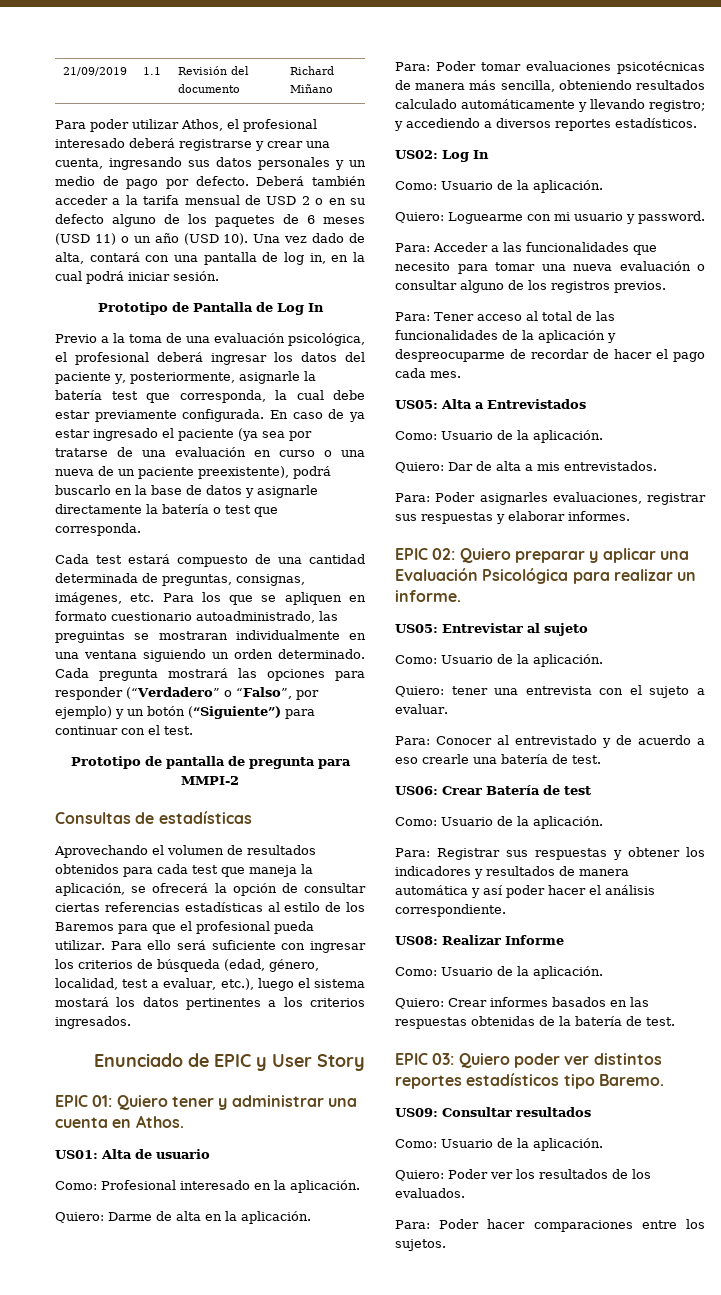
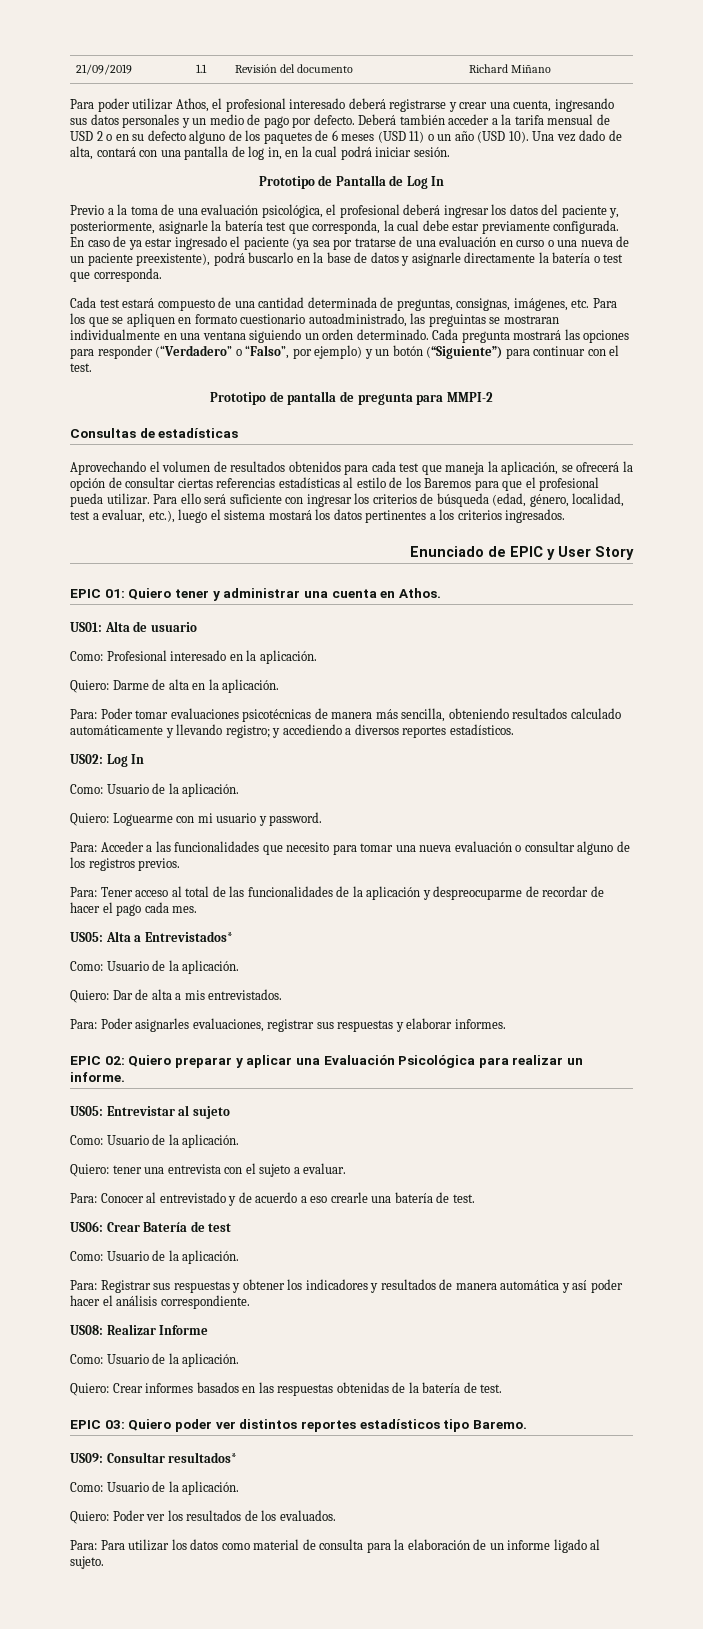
[487,399,586,409] Entrevistados -> [144,931,233,942] Entrevistados*
[516,1107,591,1117] resultados -> [168,1452,238,1463] resultados*
[439,1219,705,1232] [395,1239,446,1251] Poder hacer comparaciones entre los sujetos. -> [100,1539,601,1553] [70,1556,104,1569] Para utilizar los datos como material de consulta para la elaboración de un informe ligado al sujeto.

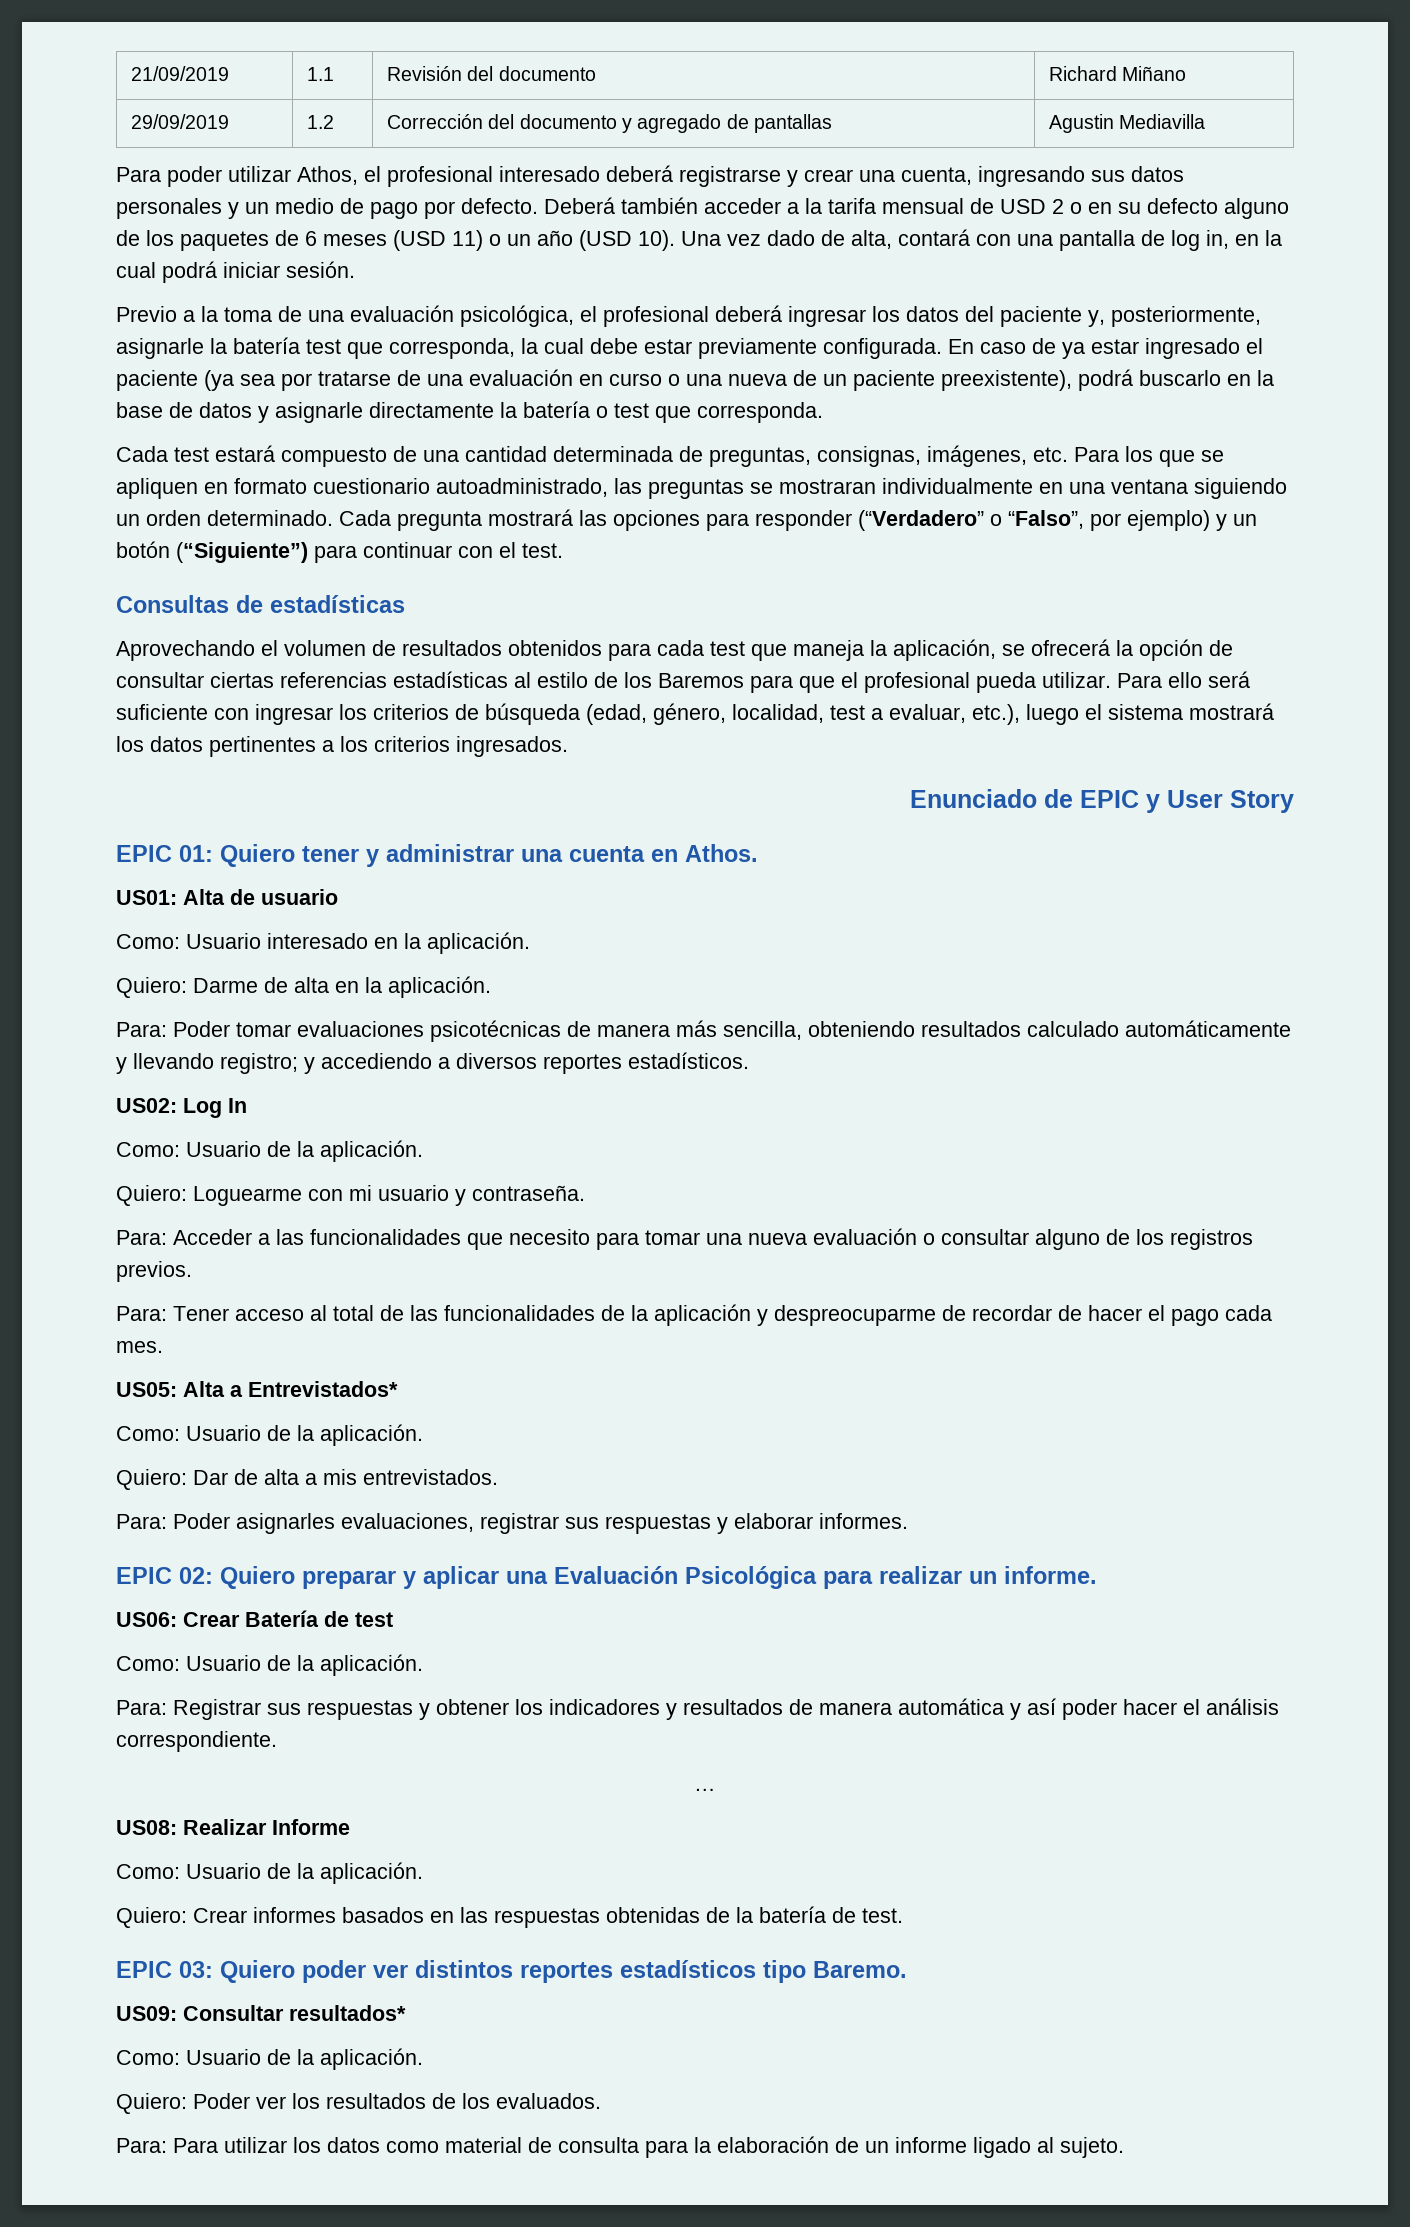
(551, 69) none -> [131,114,230,129] [307,115,335,129] [387,114,832,133] [1049,114,1206,133] // 29/09/2019 | 1.2 | Corrección del documento y agregado de pantallas | Agustin Mediavilla
[258,175,445,189] // Prototipo de Pantalla de Log In -> (355, 269) none
[428,314,486,327] preguintas -> [648,479,744,499] preguntas
[210,391,493,405] // Prototipo de pantalla de pregunta para MMPI-2 -> (563, 550) none
[268,510,312,520] mostará -> [1189,703,1274,720] mostrará
[106,650,167,661] Profesional -> [186,933,261,949] Usuario
[269,812,323,826] password. -> [472,1185,585,1201] contraseña.
[70,1105,230,1119] [70,1134,240,1148] [70,1163,347,1177] [70,1192,475,1206] // US05: Entrevistar al sujeto // Como: Usuario de la aplicación. // Quiero: tener una entrevista con el sujeto a evaluar. // Para: Conocer al entrevistado y de acuerdo a eso crearle una batería de test. -> (1097, 1575) none
(250, 1302) none -> [694,1788,716,1791] // …

